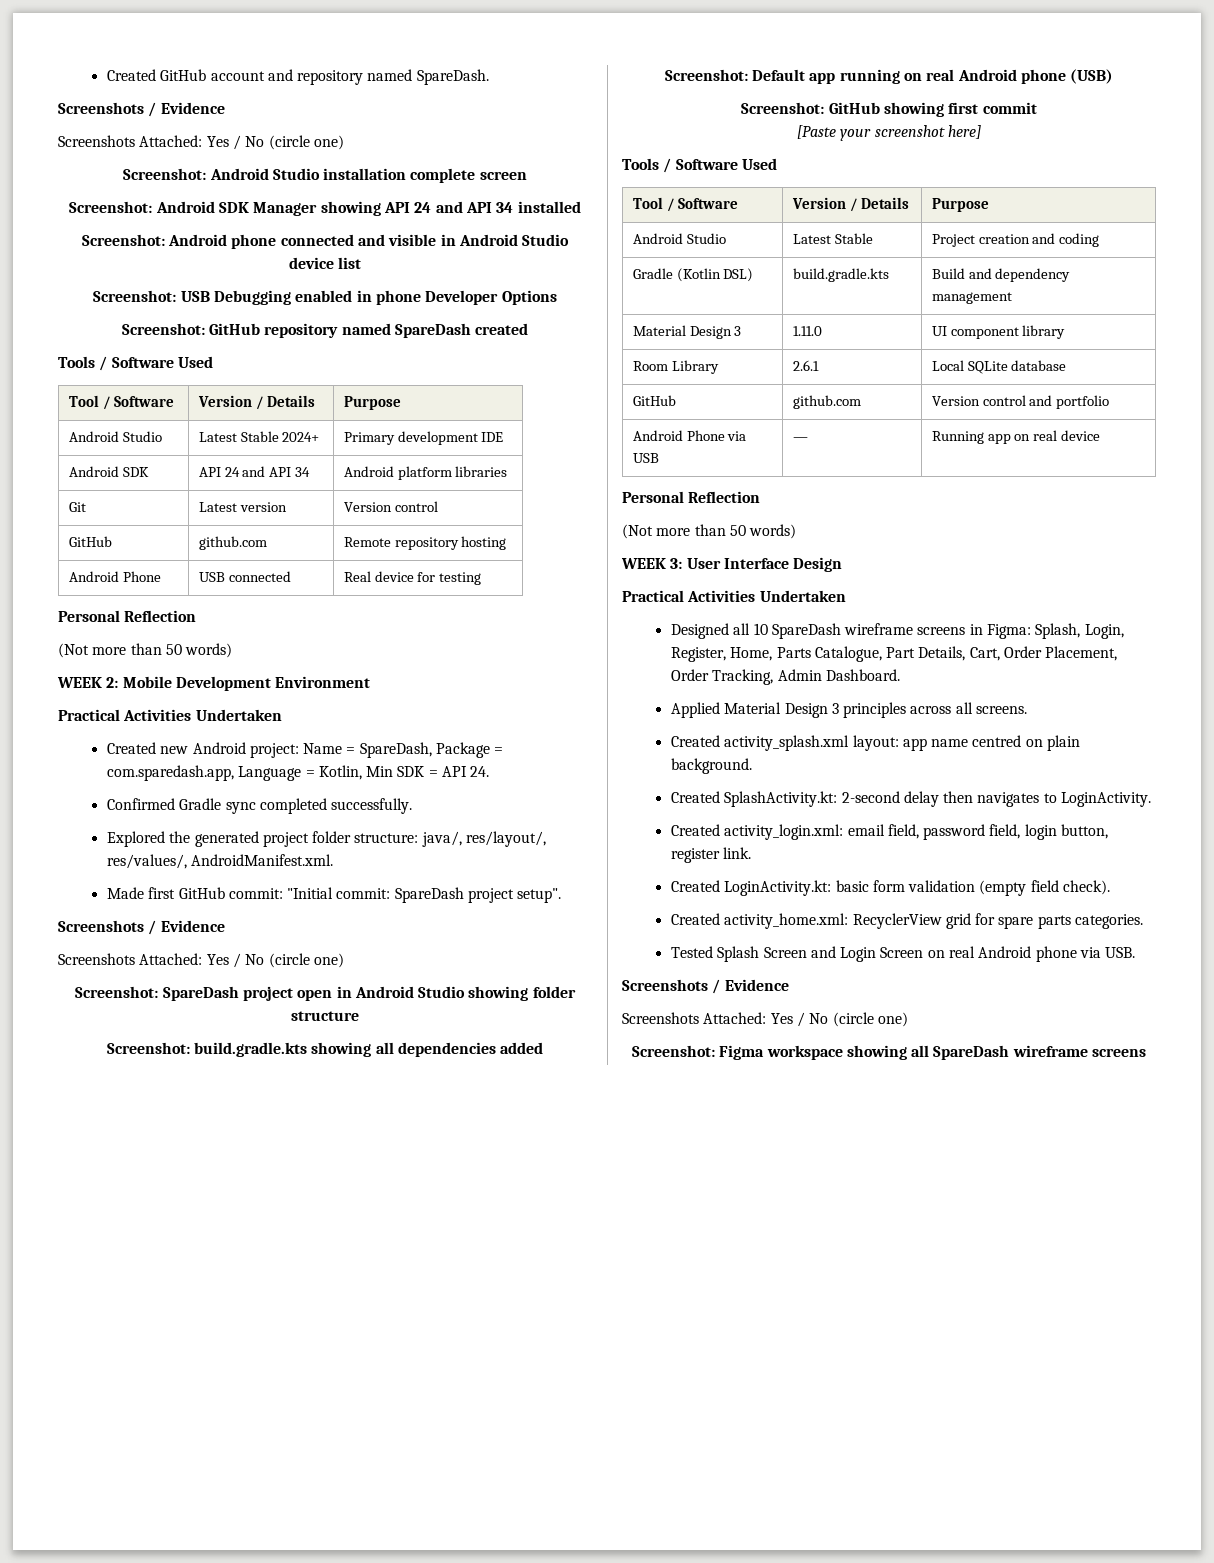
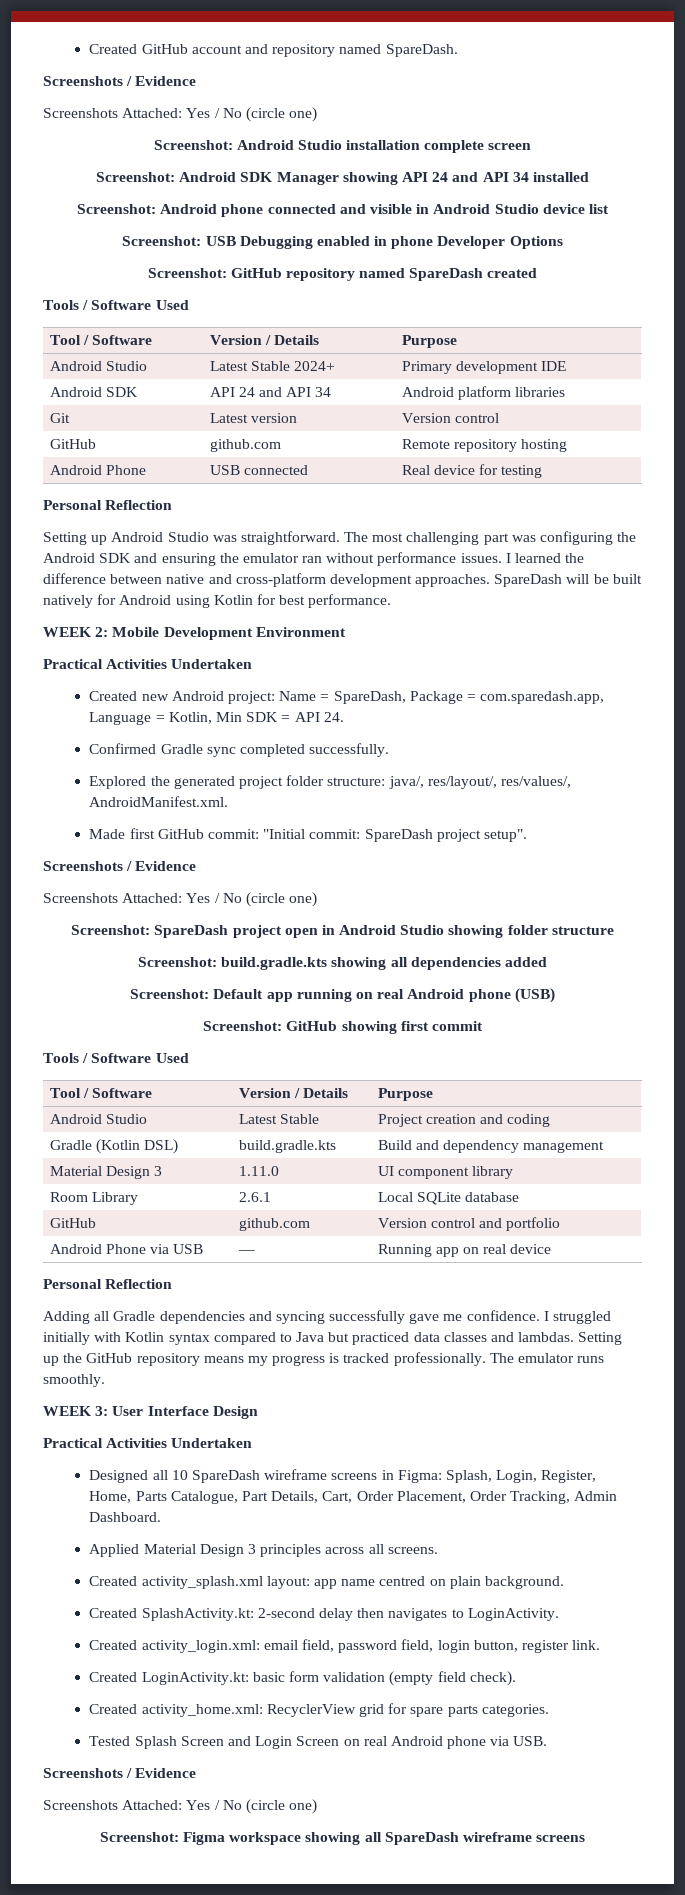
[58,643,233,658] (Not more than 50 words) -> [43,531,637,545] [43,552,585,566] [43,573,642,587] [43,594,392,608] Setting up Android Studio was straightforward. The most challenging part was configuring the Android SDK and ensuring the emulator ran without performance issues. I learned the difference between native and cross-platform development approaches. SpareDash will be built natively for Android using Kotlin for best performance.
[797,125,981,141] // [Paste your screenshot here] -> (483, 1026) none
[622,524,797,539] (Not more than 50 words) -> [43,1310,612,1324] [43,1332,623,1345] [43,1352,605,1366] [43,1374,105,1387] Adding all Gradle dependencies and syncing successfully gave me confidence. I struggled initially with Kotlin syntax compared to Java but practiced data classes and lambdas. Setting up the GitHub repository means my progress is tracked professionally. The emulator runs smoothly.

